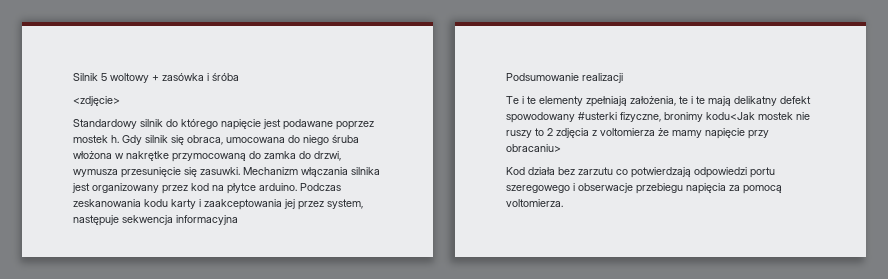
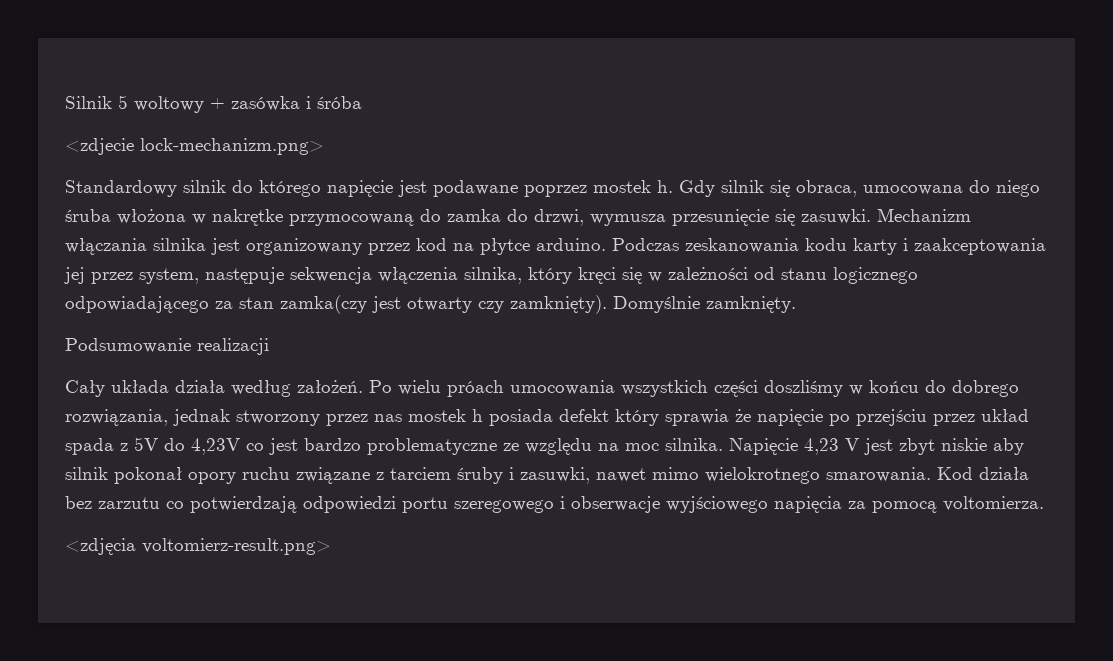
[73,96,120,106] <zdjęcie> -> [65,138,324,155] <zdjecie lock-mechanizm.png>
[176,215,238,225] [506,73,623,83] [506,96,811,107] [506,112,810,123] [506,128,769,139] [506,144,561,152] informacyjna // Podsumowanie realizacji // Te i te elementy zpełniają założenia, te i te mają delikatny defekt spowodowany #usterki fizyczne, bronimy kodu<Jak mostek nie ruszy to 2 zdjęcia z voltomierza że mamy napięcie przy obracaniu> // -> [378,267,918,284] [65,295,796,314] [65,338,269,355] [65,380,1019,397] [65,409,1029,426] [65,437,1024,455] [65,467,931,484] włączenia silnika, który kręci się w zależności od stanu logicznego odpowiadającego za stan zamka(czy jest otwarty czy zamknięty). Domyślnie zamknięty. // Podsumowanie realizacji // Cały układa działa według założeń. Po wielu próach umocowania wszystkich części doszliśmy w końcu do dobrego rozwiązania, jednak stworzony przez nas mostek h posiada defekt który sprawia że napięcie po przejściu przez układ spada z 5V do 4,23V co jest bardzo problematyczne ze względu na moc silnika. Napięcie 4,23 V jest zbyt niskie aby silnik pokonał opory ruchu związane z tarciem śruby i zasuwki, nawet mimo wielokrotnego smarowania.
[636,183,683,194] przebiegu -> [666,496,768,513] wyjściowego
(563, 203) none -> [65,538,331,555] // <zdjęcia voltomierz-result.png>

